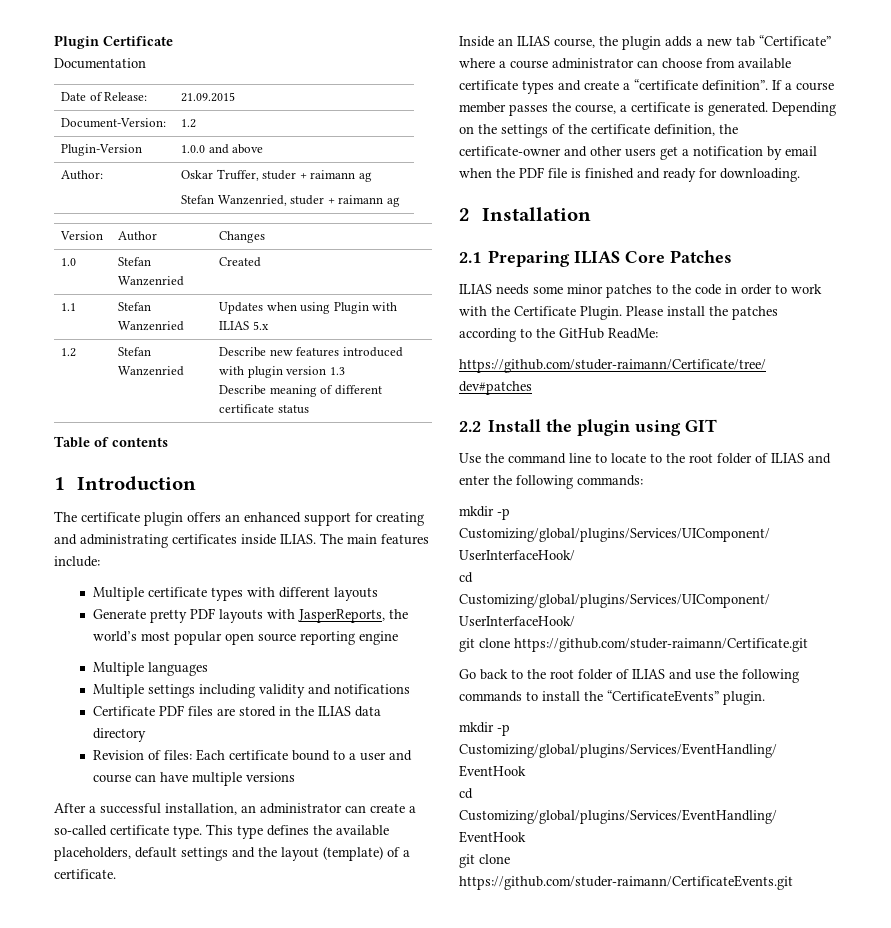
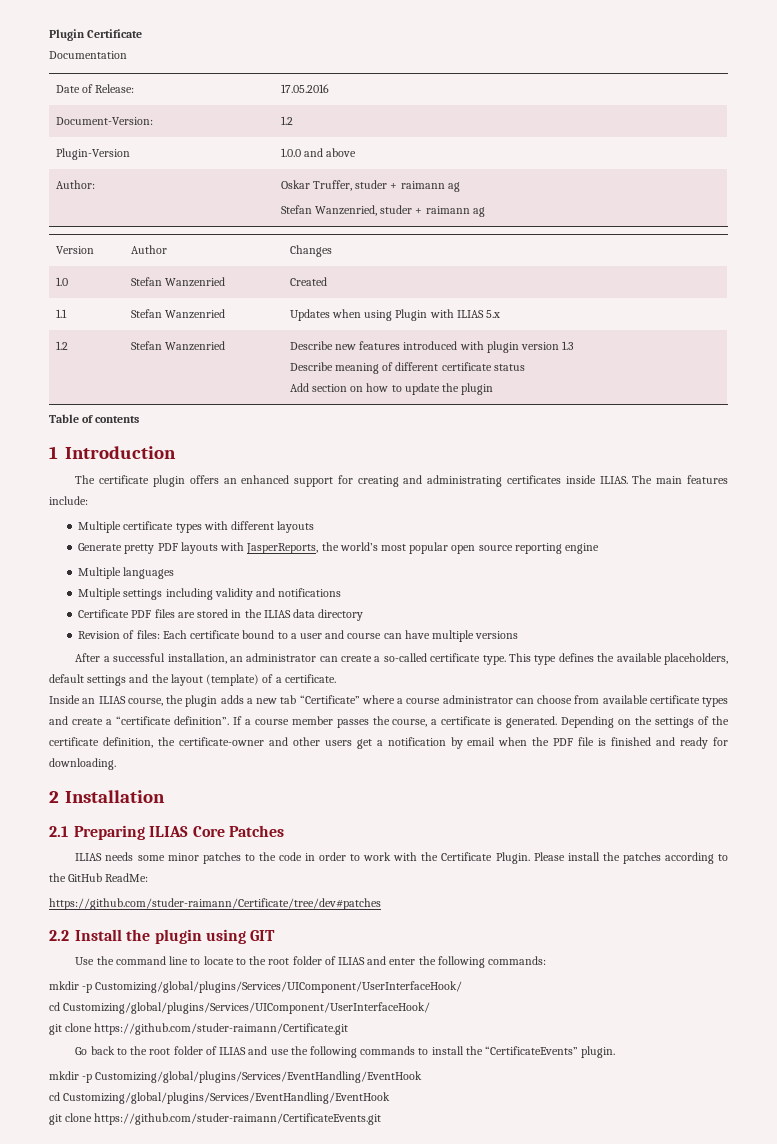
[181,92,236,102] 21.09.2015 -> [280,84,329,93] 17.05.2016
(309, 409) none -> [289,383,494,395] // Add section on how to update the plugin

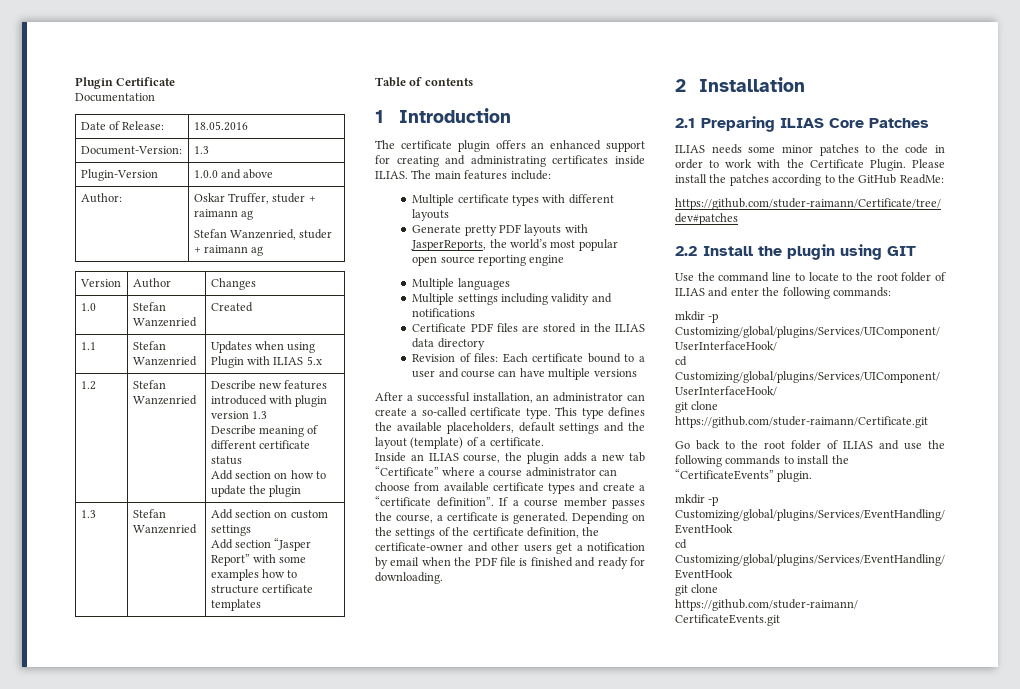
[280,84,329,93] 17.05.2016 -> [193,121,248,131] 18.05.2016
[280,116,293,125] 1.2 -> [193,146,209,154] 1.3
(494, 389) none -> [80,510,96,518] [132,509,166,518] [132,524,197,534] [210,509,328,519] [210,525,251,536] [210,538,312,551] [210,554,307,566] [210,569,298,581] [210,584,313,594] [210,599,261,611] // 1.3 | Stefan Wanzenried | Add section on custom settings // Add section “Jasper Report” with some examples how to structure certificate templates

